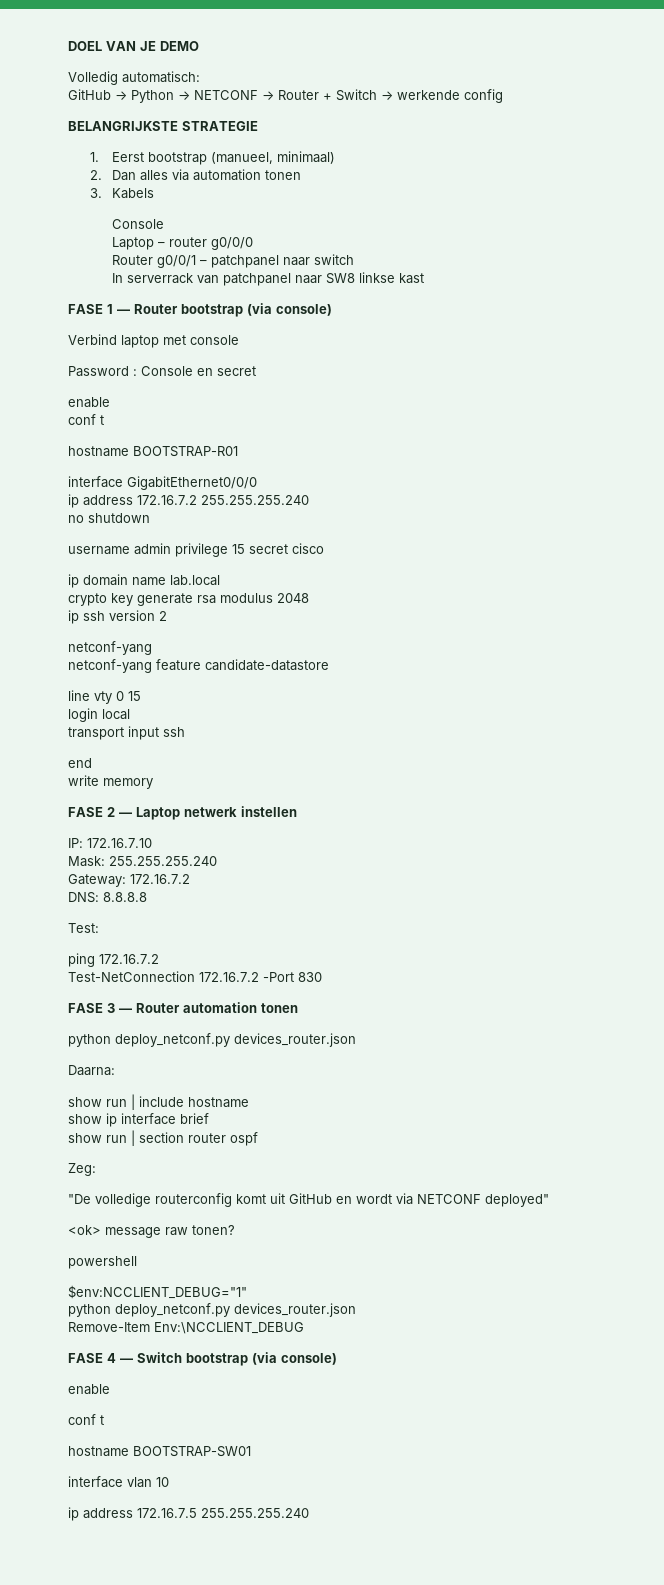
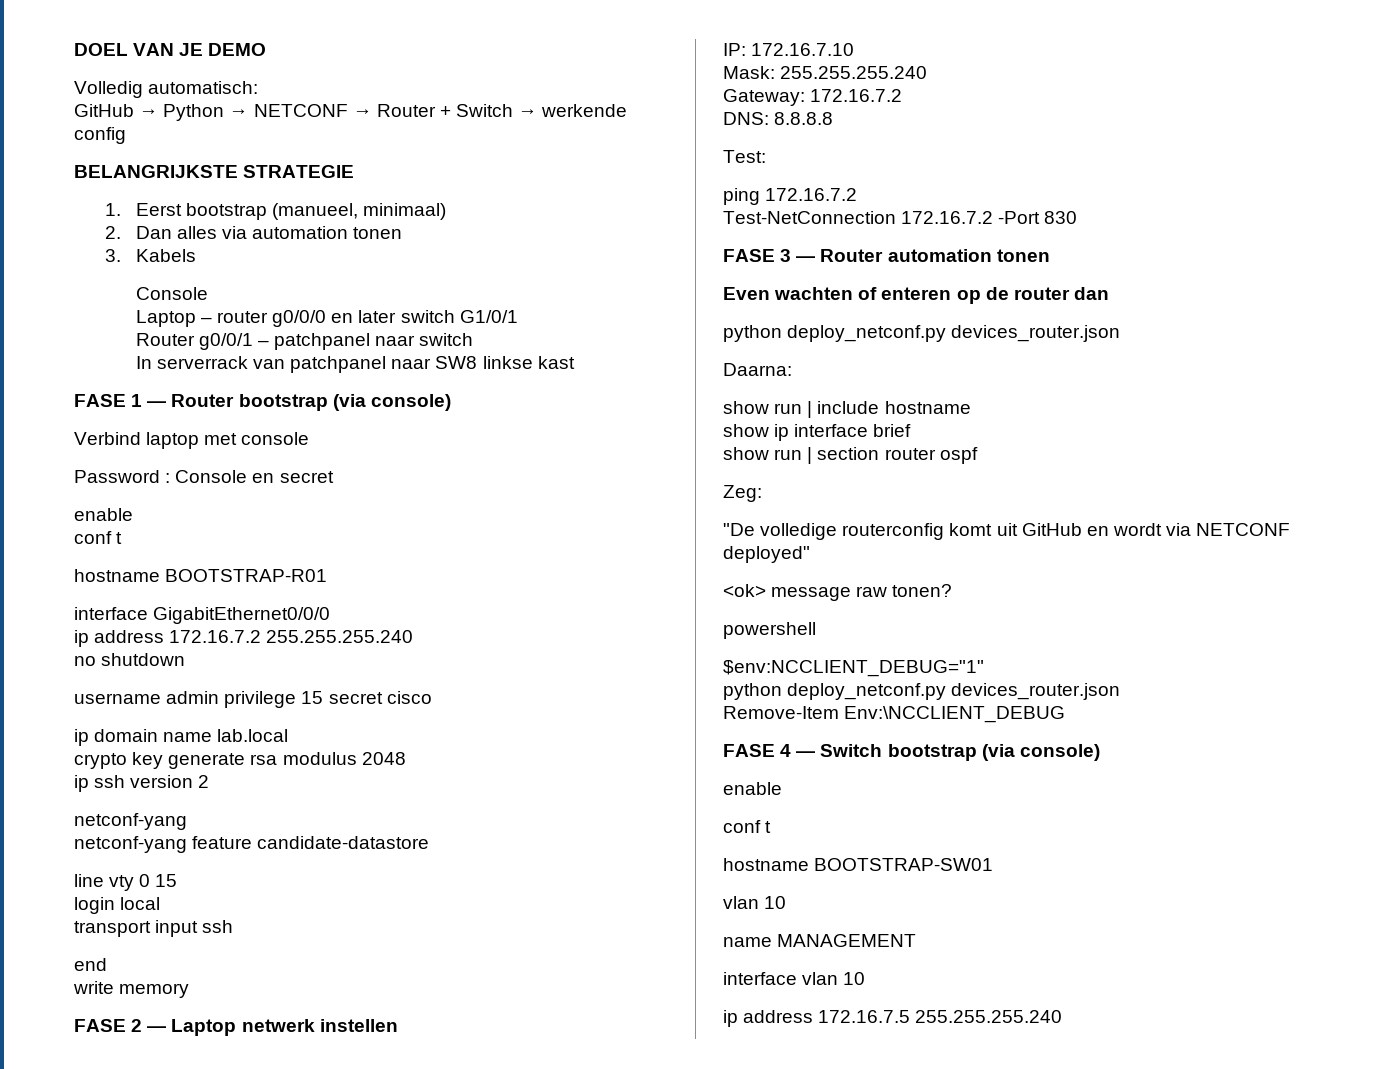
(254, 243) none -> [331,310,518,323] en later switch G1/0/1
(298, 1008) none -> [723,287,1109,304] // Even wachten of enteren op de router dan
(251, 1451) none -> [723,896,787,909] [723,934,917,947] // vlan 10 // name MANAGEMENT

